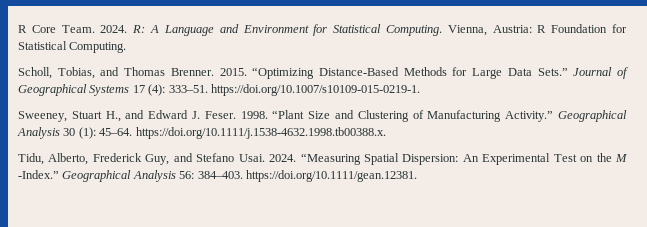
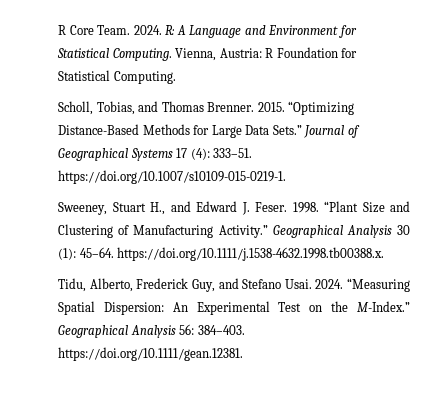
[615,154,627,162] [18,170,59,179] M -Index.” -> [357,301,410,312] M-Index.”

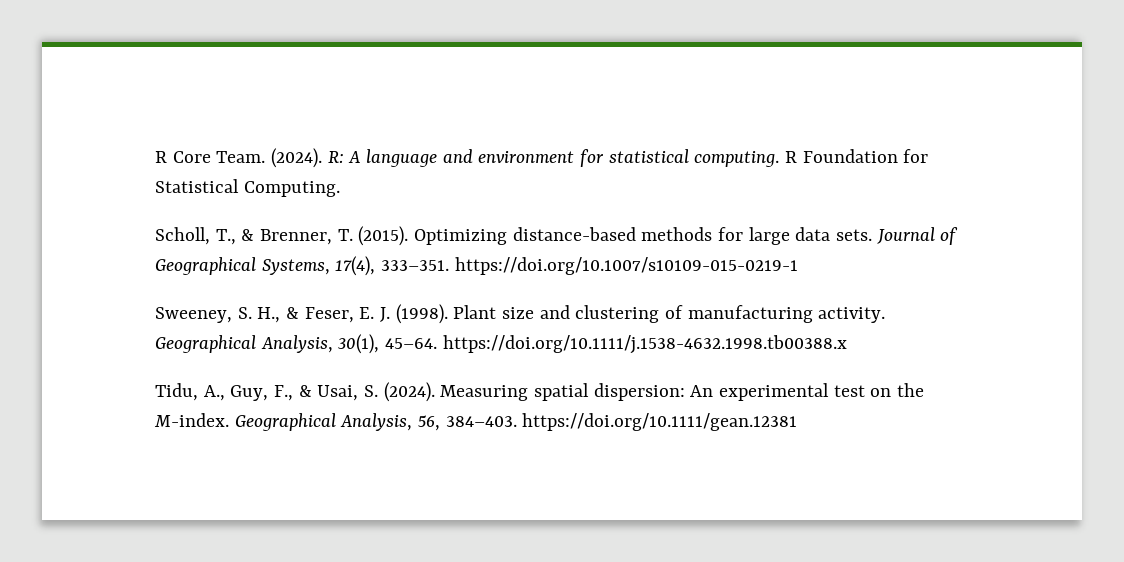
[133,25,162,35] 2024. -> [271,148,323,168] (2024).
[189,25,357,38] [57,48,262,61] Language and Environment for Statistical Computing. Vienna, Austria: -> [366,149,780,167] language and environment for statistical computing.
[96,101,355,115] [58,124,360,138] [58,148,253,161] [58,170,286,184] [58,201,410,215] [58,224,410,238] [58,247,385,261] [58,278,410,292] [58,301,410,315] [58,324,245,338] [58,347,243,361] Tobias, and Thomas Brenner. 2015. “Optimizing Distance-Based Methods for Large Data Sets.” Journal of Geographical Systems 17 (4): 333–51. https://doi.org/10.1007/s10109-015-0219-1. // Sweeney, Stuart H., and Edward J. Feser. 1998. “Plant Size and Clustering of Manufacturing Activity.” Geographical Analysis 30 (1): 45–64. https://doi.org/10.1111/j.1538-4632.1998.tb00388.x. // Tidu, Alberto, Frederick Guy, and Stefano Usai. 2024. “Measuring Spatial Dispersion: An Experimental Test on the M-Index.” Geographical Analysis 56: 384–403. https://doi.org/10.1111/gean.12381. -> [215,226,959,246] [155,256,798,276] [155,304,886,324] [155,334,847,354] [155,382,925,402] [154,413,798,431] T., & Brenner, T. (2015). Optimizing distance-based methods for large data sets. Journal of Geographical Systems, 17(4), 333–351. https://doi.org/10.1007/s10109-015-0219-1 // Sweeney, S. H., & Feser, E. J. (1998). Plant size and clustering of manufacturing activity. Geographical Analysis, 30(1), 45–64. https://doi.org/10.1111/j.1538-4632.1998.tb00388.x // Tidu, A., Guy, F., & Usai, S. (2024). Measuring spatial dispersion: An experimental test on the M-index. Geographical Analysis, 56, 384–403. https://doi.org/10.1111/gean.12381

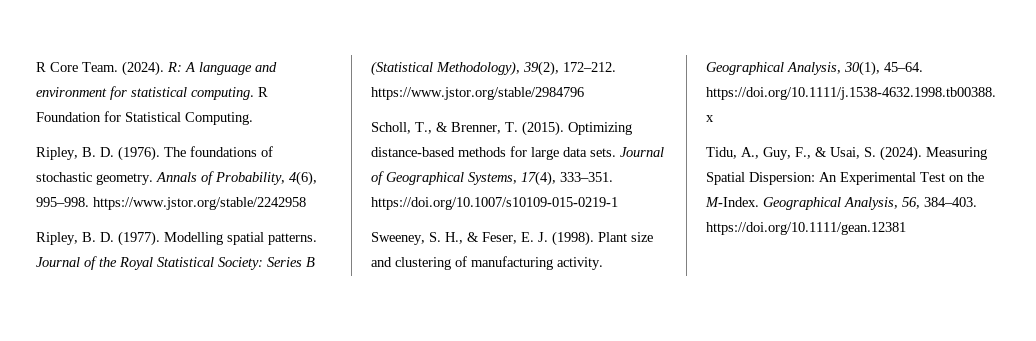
(340, 189) none -> [36,146,273,161] [36,171,317,186] [36,197,306,210] [36,231,317,246] [36,256,315,270] [371,61,616,76] [371,87,584,100] // Ripley, B. D. (1976). The foundations of stochastic geometry. Annals of Probability, 4(6), 995–998. https://www.jstor.org/stable/2242958 // Ripley, B. D. (1977). Modelling spatial patterns. Journal of the Royal Statistical Society: Series B (Statistical Methodology), 39(2), 172–212. https://www.jstor.org/stable/2984796
[534,383,865,401] spatial dispersion: An experimental test -> [706,172,945,185] Spatial Dispersion: An Experimental Test
[154,413,229,427] M-index. -> [705,197,759,207] M-Index.

